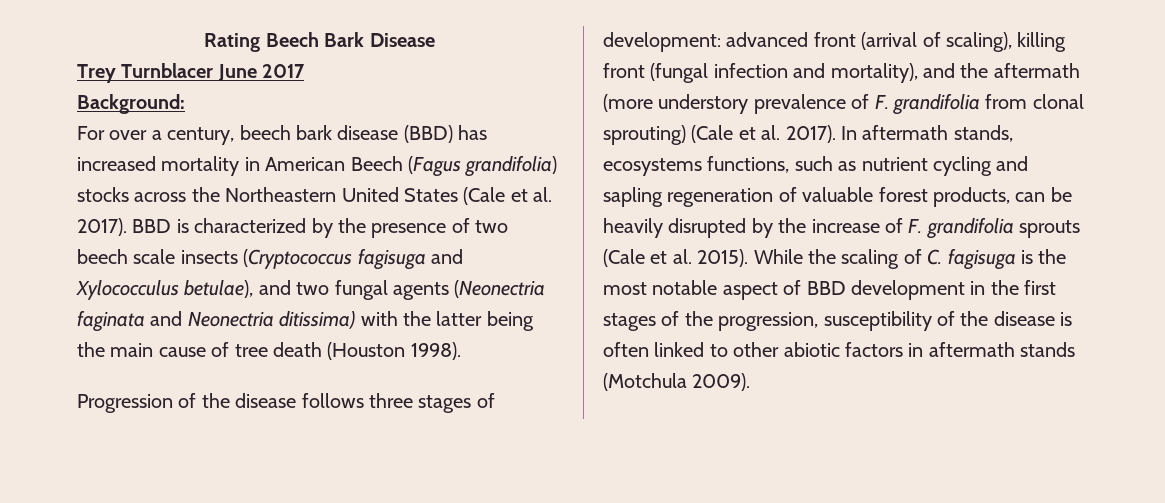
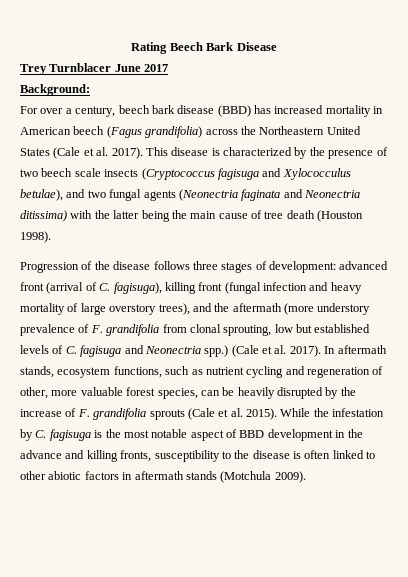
[350,156,403,171] Beech -> [73,126,105,135] beech
[77,187,129,202] stocks -> (203, 132) none
[132,219,172,233] BBD -> [145,147,209,156] This disease
[946,32,1012,52] scaling), -> [99,282,162,294] C. fagisuga),
[830,63,918,83] mortality), -> [330,282,362,294] [20,303,190,315] heavy mortality of large overstory trees),
[603,125,686,145] sprouting) -> [223,324,371,336] [20,345,229,357] sprouting, low but established levels of C. fagisuga and Neonectria spp.)
[603,158,702,176] ecosystems -> [57,367,111,378] ecosystem
[603,187,663,207] sapling -> (305, 370) none
(797, 194) none -> [20,387,78,399] other, more
[933,187,1010,207] products, -> [157,388,198,399] species,
[841,249,922,269] scaling of -> [332,408,385,417] [20,429,33,441] infestation by
[1024,280,1057,295] [603,311,955,331] first stages of the progression, susceptibility of -> [20,450,231,462] advance and killing fronts, susceptibility to

